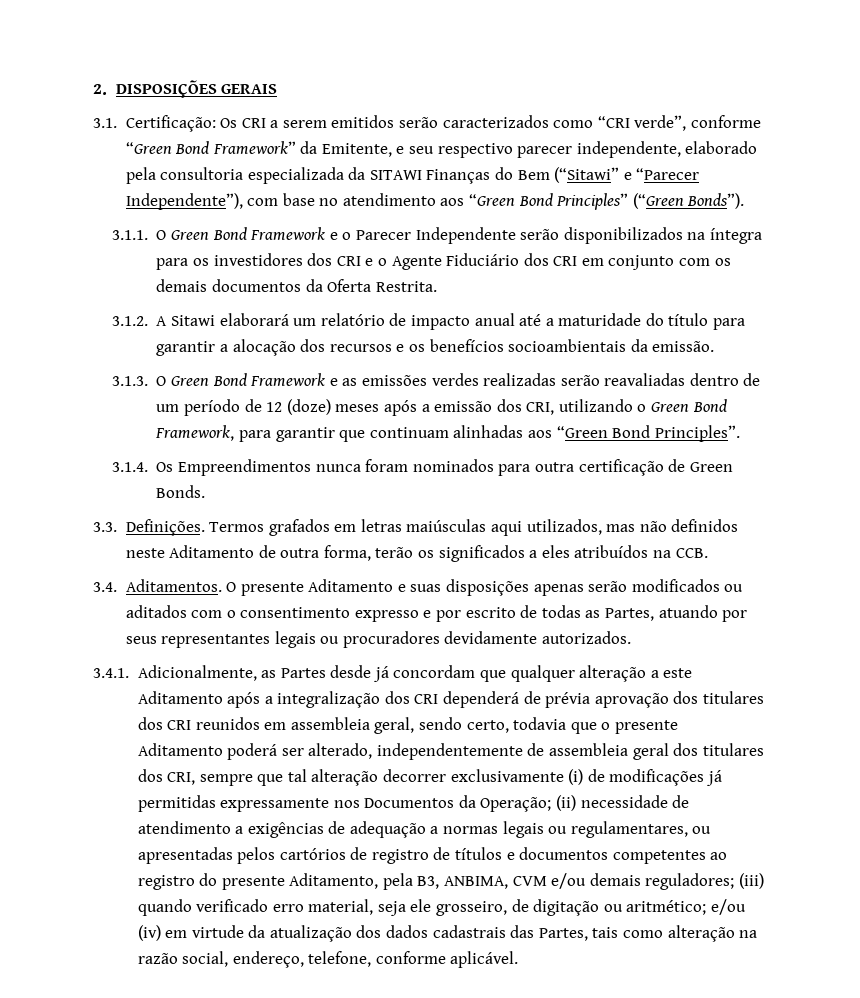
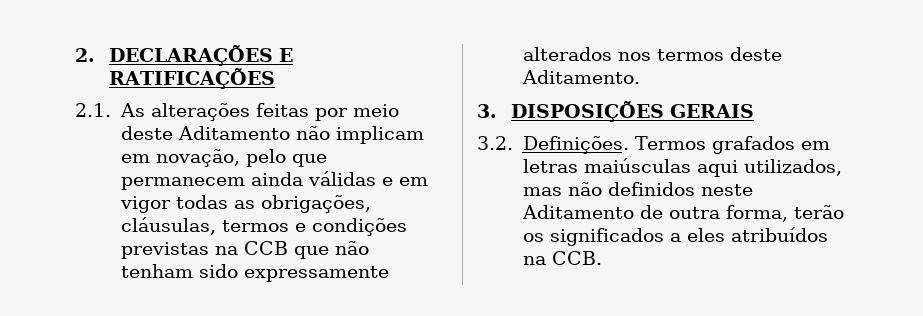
[115,80,278,98] [93,115,761,132] [125,141,758,158] [125,167,700,184] [125,193,745,210] [111,227,762,244] [156,253,731,270] [156,279,437,292] [111,313,746,330] [156,339,715,356] [111,373,761,387] [156,399,727,416] [155,425,740,442] [111,459,733,476] [156,485,206,498] [93,522,117,532] DISPOSIÇÕES GERAIS // 3.1. Certificação: Os CRI a serem emitidos serão caracterizados como “CRI verde”, conforme “Green Bond Framework” da Emitente, e seu respectivo parecer independente, elaborado pela consultoria especializada da SITAWI Finanças do Bem (“Sitawi” e “Parecer Independente”), com base no atendimento aos “Green Bond Principles” (“Green Bonds”). // 3.1.1. O Green Bond Framework e o Parecer Independente serão disponibilizados na íntegra para os investidores dos CRI e o Agente Fiduciário dos CRI em conjunto com os demais documentos da Oferta Restrita. // 3.1.2. A Sitawi elaborará um relatório de impacto anual até a maturidade do título para garantir a alocação dos recursos e os benefícios socioambientais da emissão. // 3.1.3. O Green Bond Framework e as emissões verdes realizadas serão reavaliadas dentro de um período de 12 (doze) meses após a emissão dos CRI, utilizando o Green Bond Framework, para garantir que continuam alinhadas aos “Green Bond Principles”. // 3.1.4. Os Empreendimentos nunca foram nominados para outra certificação de Green Bonds. // 3.3. -> [109,45,294,66] [109,68,276,89] [75,103,399,121] [120,126,424,144] [120,149,327,167] [120,171,428,190] [119,195,371,213] [120,217,407,236] [120,241,369,259] [120,264,389,282] [522,47,782,61] [521,70,640,84] [477,101,755,122] [477,136,513,150] DECLARAÇÕES E RATIFICAÇÕES // 2.1. As alterações feitas por meio deste Aditamento não implicam em novação, pelo que permanecem ainda válidas e em vigor todas as obrigações, cláusulas, termos e condições previstas na CCB que não tenham sido expressamente alterados nos termos deste Aditamento. // 3. DISPOSIÇÕES GERAIS // 3.2.
[93,579,744,596] [125,605,748,622] [125,631,632,648] [93,665,693,682] [137,691,764,708] [137,717,678,734] [137,743,764,760] [137,769,722,786] [137,795,690,812] [137,821,712,838] [137,847,728,864] [137,873,764,890] [137,899,746,916] [137,925,758,942] [137,951,519,968] // 3.4. Aditamentos. O presente Aditamento e suas disposições apenas serão modificados ou aditados com o consentimento expresso e por escrito de todas as Partes, atuando por seus representantes legais ou procuradores devidamente autorizados. // 3.4.1. Adicionalmente, as Partes desde já concordam que qualquer alteração a este Aditamento após a integralização dos CRI dependerá de prévia aprovação dos titulares dos CRI reunidos em assembleia geral, sendo certo, todavia que o presente Aditamento poderá ser alterado, independentemente de assembleia geral dos titulares dos CRI, sempre que tal alteração decorrer exclusivamente (i) de modificações já permitidas expressamente nos Documentos da Operação; (ii) necessidade de atendimento a exigências de adequação a normas legais ou regulamentares, ou apresentadas pelos cartórios de registro de títulos e documentos competentes ao registro do presente Aditamento, pela B3, ANBIMA, CVM e/ou demais reguladores; (iii) quando verificado erro material, seja ele grosseiro, de digitação ou aritmético; e/ou (iv) em virtude da atualização dos dados cadastrais das Partes, tais como alteração na razão social, endereço, telefone, conforme aplicável. -> (602, 258) none

